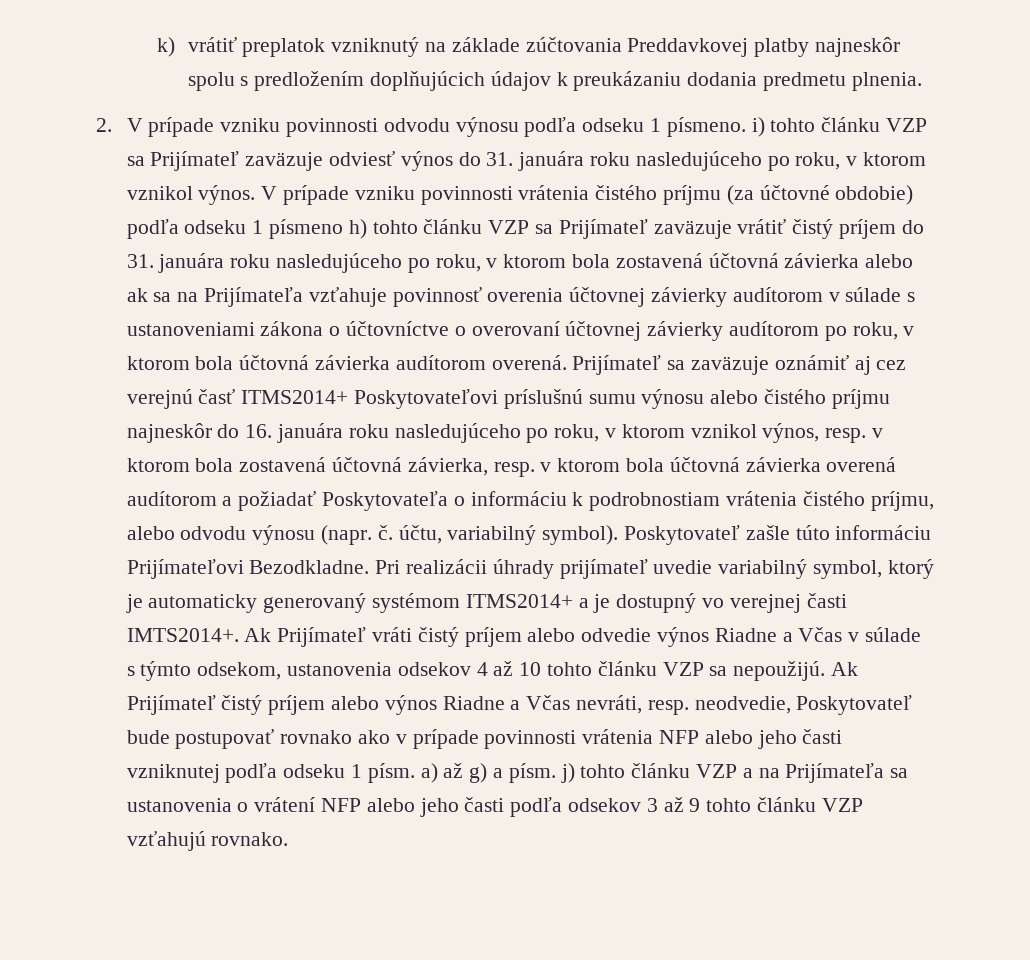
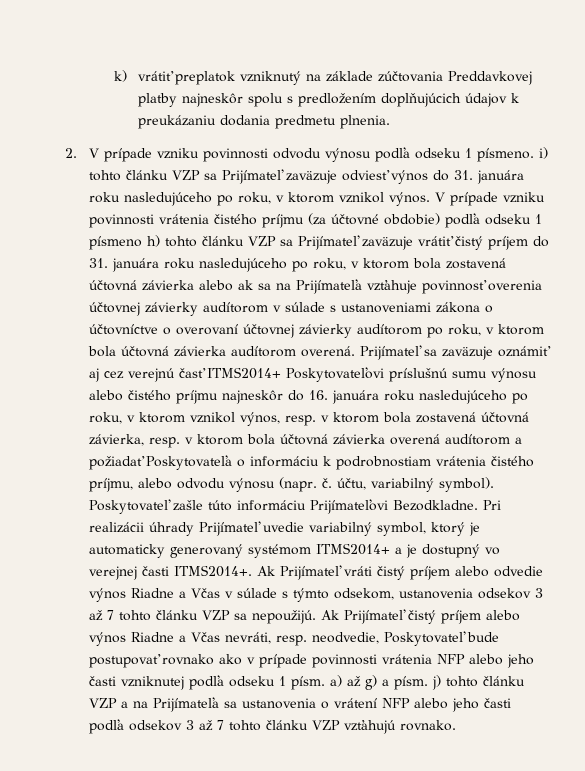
[559,559,648,579] prijímateľ -> [199,521,262,536] Prijímateľ
[126,628,239,642] IMTS2014+. -> [174,565,253,577] ITMS2014+.
[476,661,542,676] 4 až 10 -> [535,588,544,598] [89,610,115,620] 3 až 7
[689,798,701,812] 9 -> [217,720,225,730] 7

